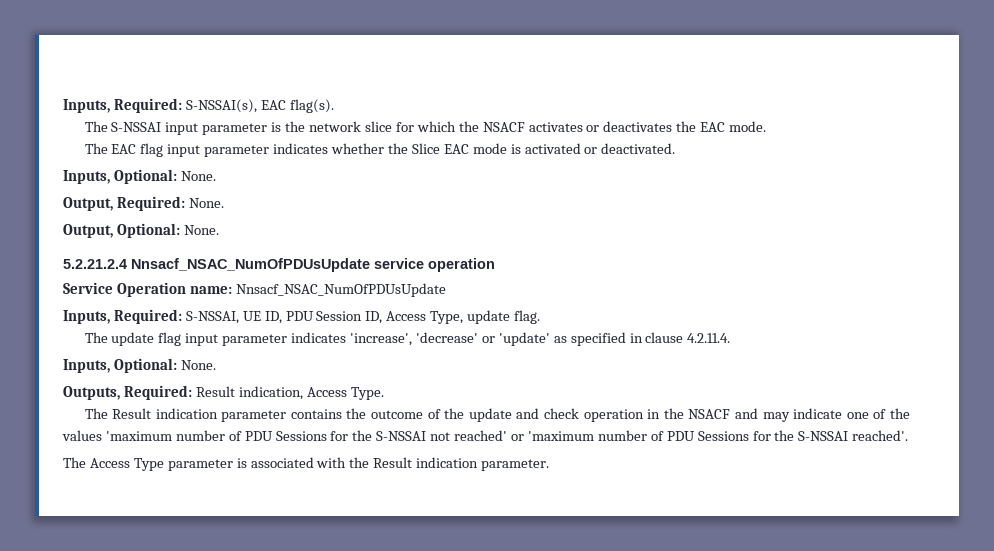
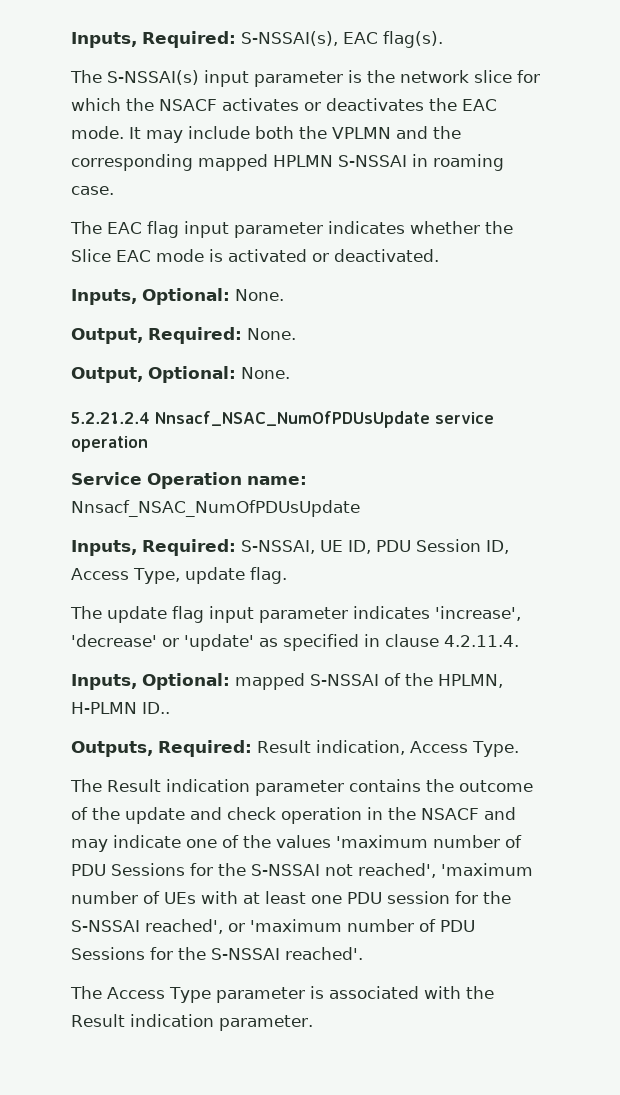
[111,122,162,132] S-NSSAI -> [107,70,199,85] S-NSSAI(s)
(767, 126) none -> [129,126,461,143] [71,154,504,171] [71,186,114,195] It may include both the VPLMN and the corresponding mapped HPLMN S-NSSAI in roaming case.
[180,360,216,370] None. -> [235,673,503,690] [71,702,170,714] mapped S-NSSAI of the HPLMN, H-PLMN ID..
[454,430,508,441] reached' -> [358,863,533,878] [71,891,511,904] [71,919,223,934] reached', 'maximum number of UEs with at least one PDU session for the S-NSSAI reached',

